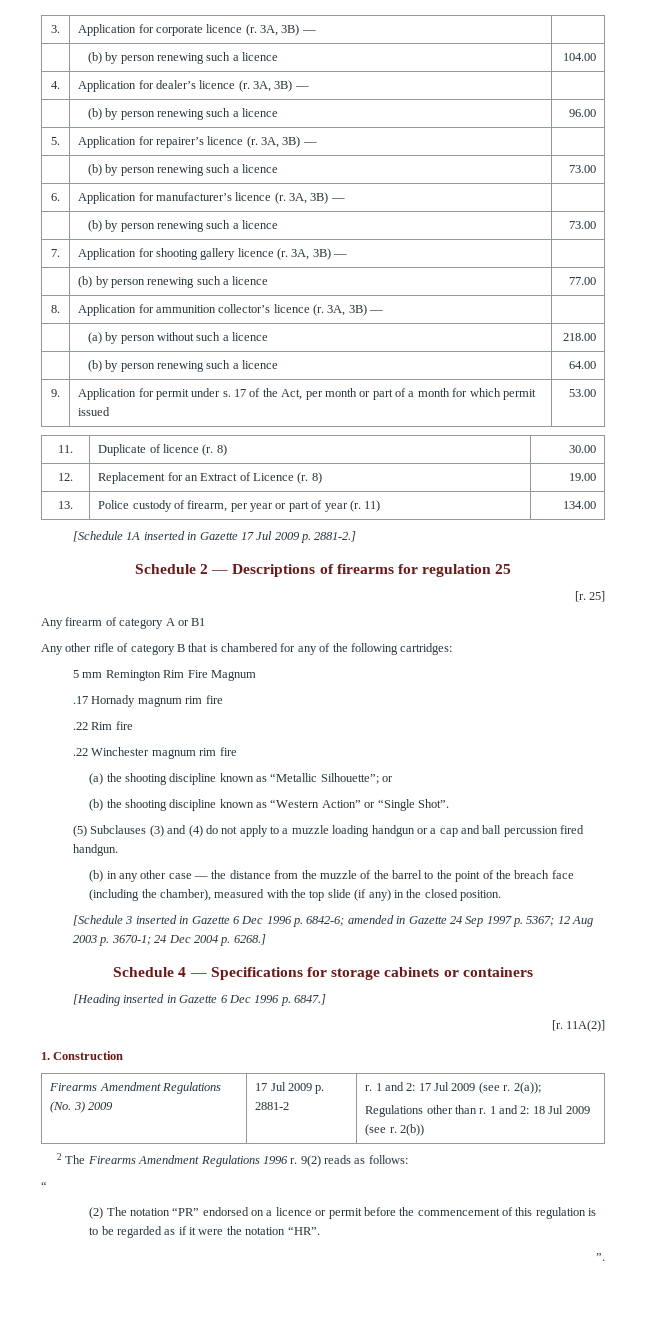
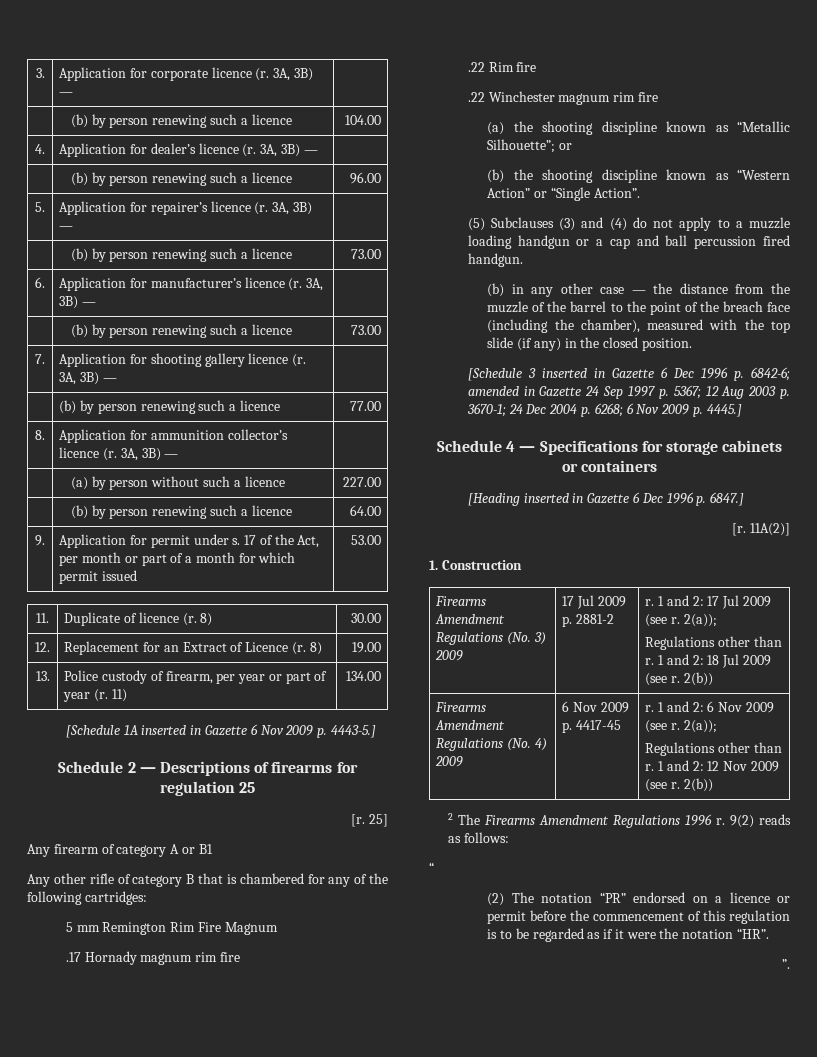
[562,333,596,341] 218.00 -> [342,477,381,487] 227.00
[240,531,357,543] 17 Jul 2009 p. 2881-2.] -> [250,724,376,738] 6 Nov 2009 p. 4443-5.]
[417,799,449,808] Shot”. -> [593,188,640,198] Action”.
[233,934,266,945] 6268.] -> [594,403,742,417] 6268; 6 Nov 2009 p. 4445.]
(424, 1130) none -> [435,702,487,712] [435,720,506,730] [436,738,547,751] [435,756,464,767] [562,701,629,713] [562,720,622,733] [645,701,774,713] [645,720,717,733] [645,742,782,756] [645,760,779,772] [645,778,713,792] // Firearms Amendment Regulations (No. 4) 2009 | 6 Nov 2009 p. 4417-45 | r. 1 and 2: 6 Nov 2009 (see r. 2(a)); // Regulations other than r. 1 and 2: 12 Nov 2009 (see r. 2(b))

